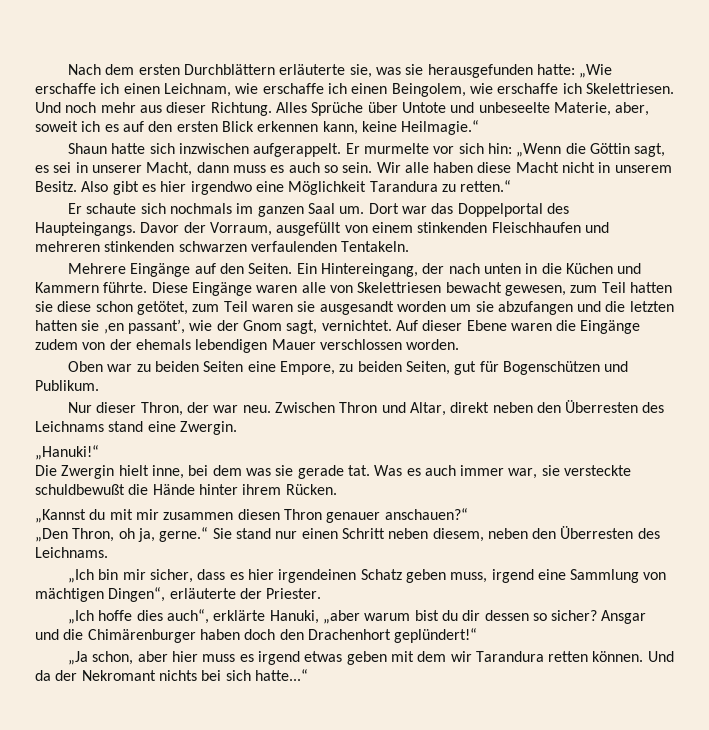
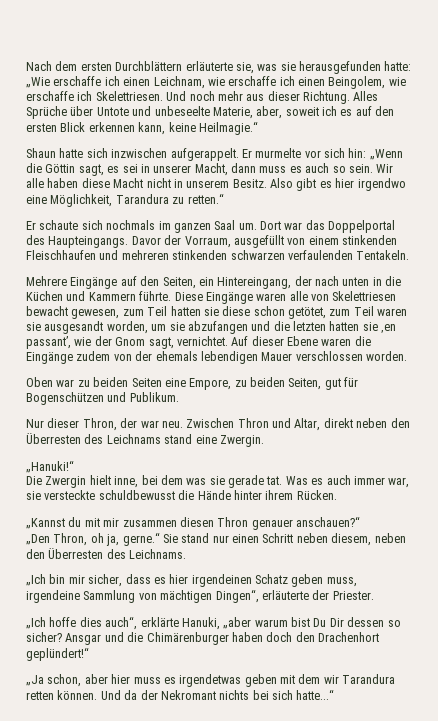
[288,181,367,195] Möglichkeit -> [50,194,113,207] Möglichkeit,
[248,263,317,274] Seiten. Ein -> [162,277,214,289] Seiten, ein
[396,301,446,312] worden -> [106,321,148,334] worden,
[35,484,125,495] schuldbewußt -> [98,490,175,500] schuldbewusst
[491,569,566,583] irgend eine -> [26,590,80,603] irgendeine
[441,610,481,621] du dir -> [313,618,344,627] Du Dir
[257,651,343,665] irgend etwas -> [179,674,242,687] irgendetwas

